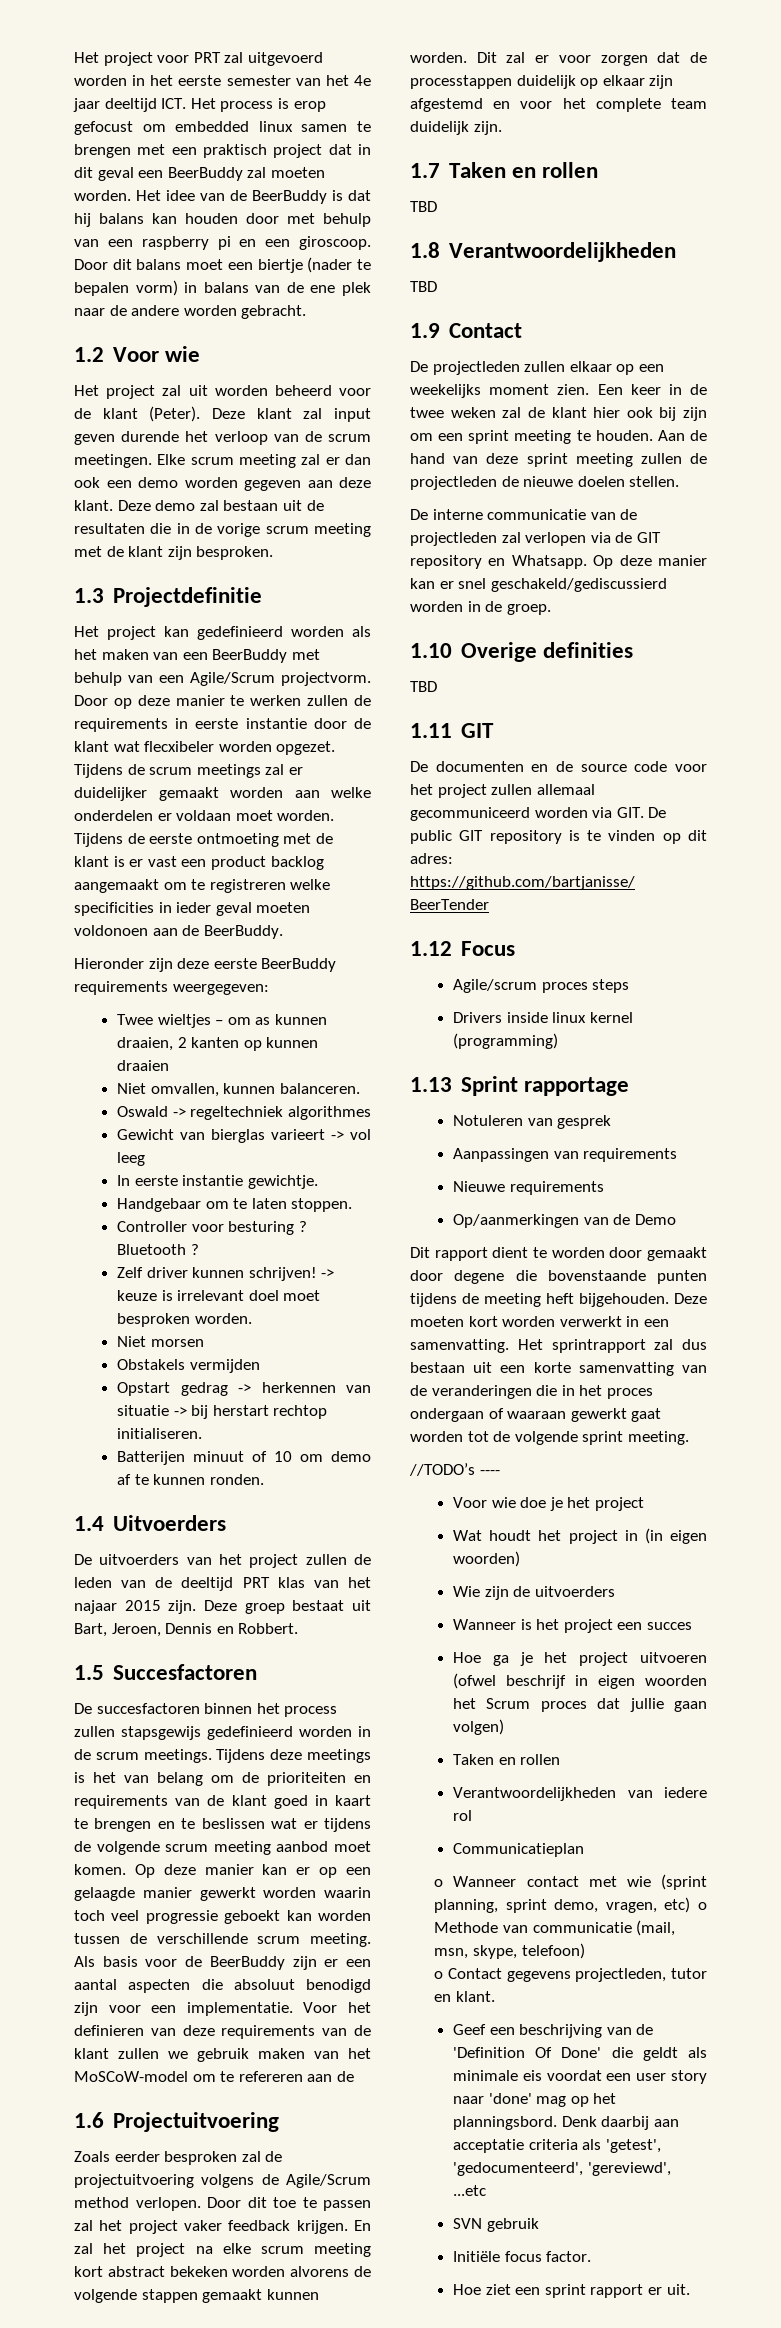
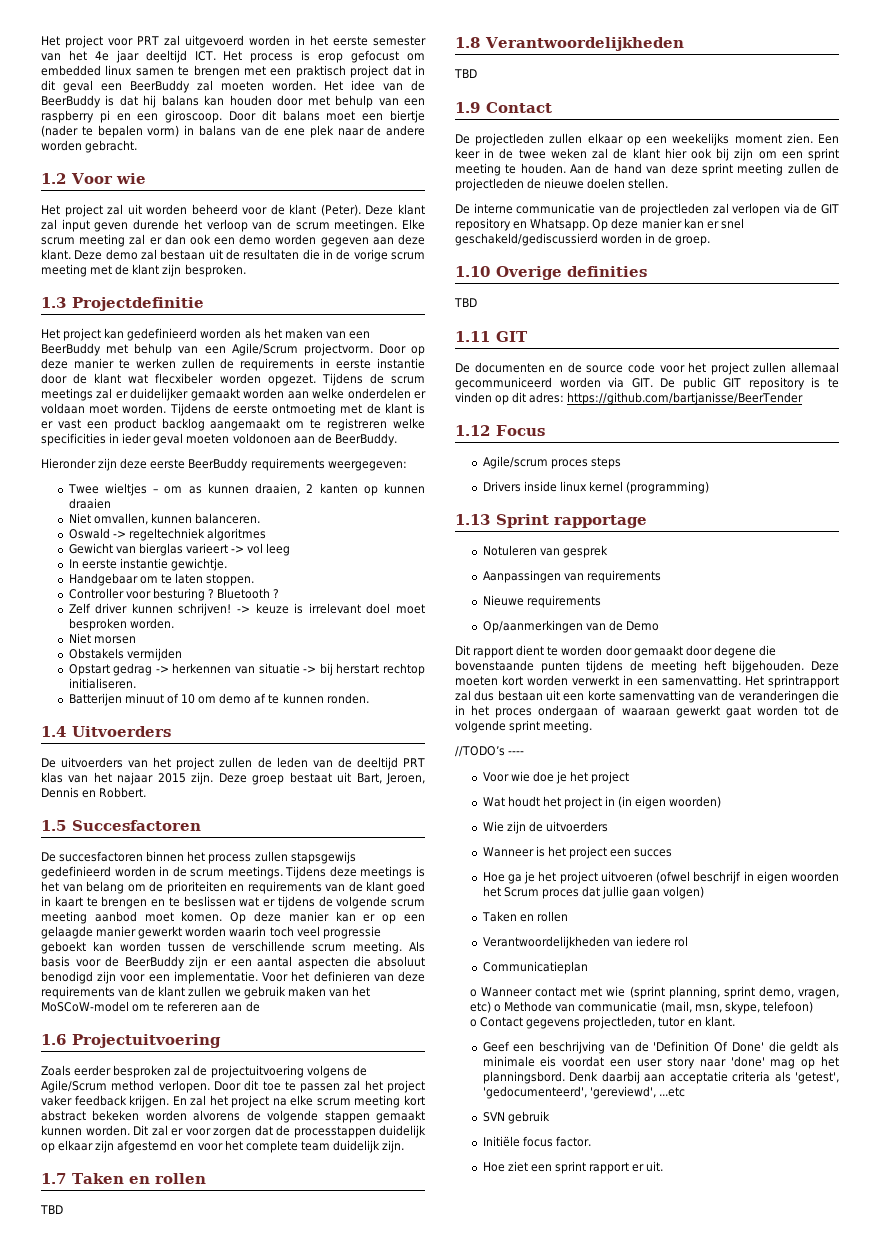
[287,1106,371,1120] algorithmes -> [206,528,266,541] algoritmes

